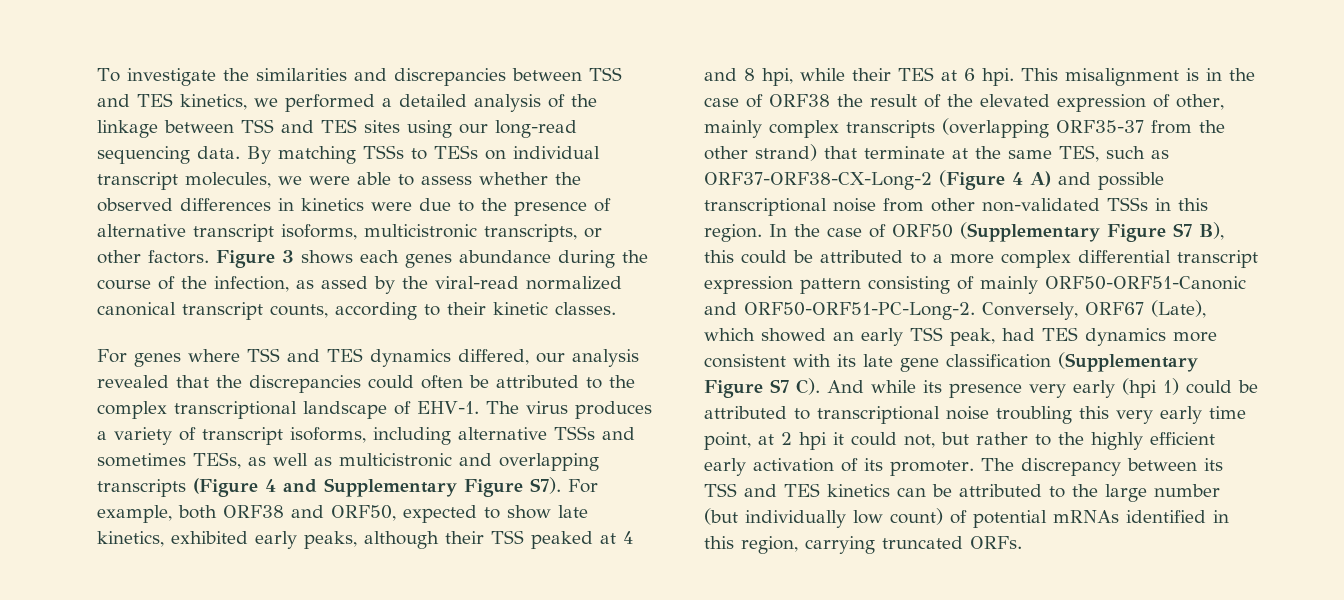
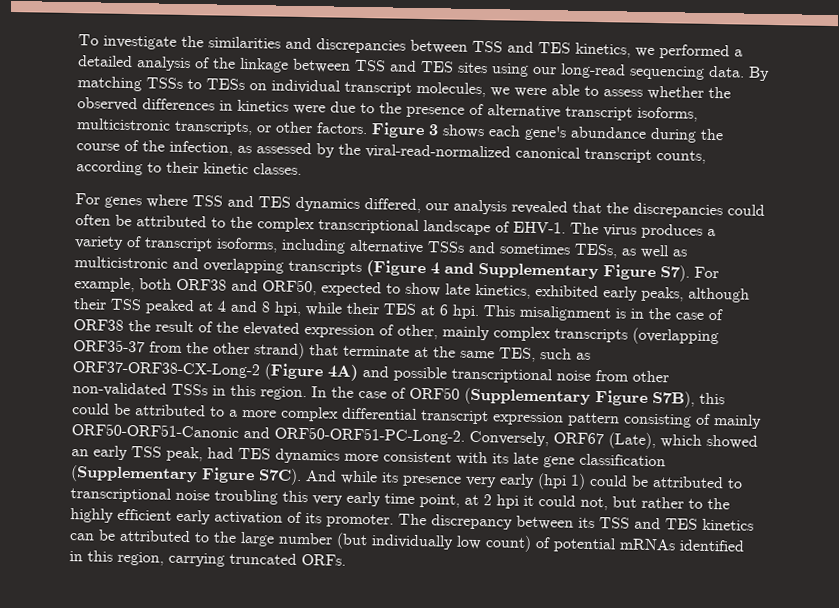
[405,254,452,268] genes -> [524,125,567,141] gene's
[321,276,368,289] assed -> [256,142,312,155] assessed
[435,276,622,290] viral-read normalized -> [365,144,511,160] viral-read-normalized
[1012,171,1051,187] 4 A) -> [327,364,358,381] 4A)
[1173,222,1224,240] S7 B), -> [652,390,695,408] S7B),
[770,378,820,395] S7 C). -> [258,468,302,485] S7C).

